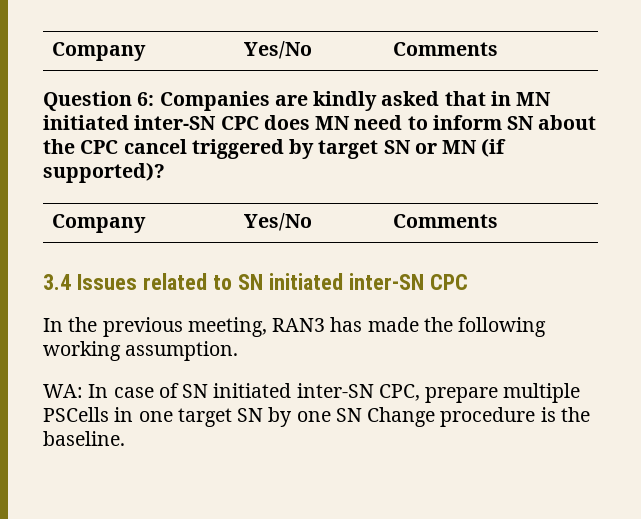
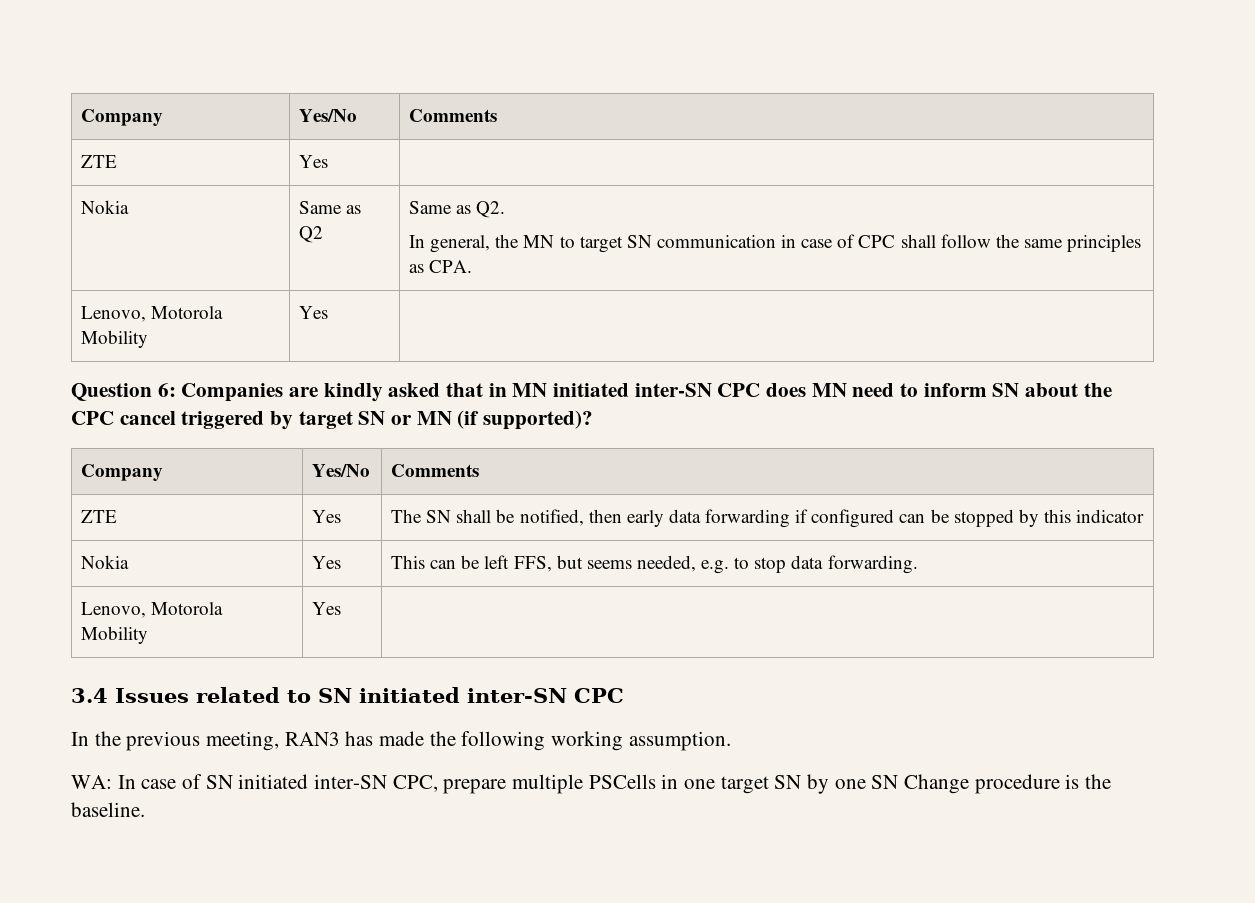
[51,42,146,61] [243,41,312,59] [392,42,498,56] Company | Yes/No | Comments -> [80,109,163,126] [298,109,357,122] [408,109,497,122] [80,155,117,168] [298,155,328,168] [80,200,129,214] [298,201,362,214] [298,226,323,243] [408,201,506,218] [408,234,1142,253] [408,260,473,273] [80,306,224,322] [80,330,148,348] [298,306,328,319] Company | Yes/No | Comments // ZTE | Yes | // Nokia | Same as Q2 | Same as Q2. // In general, the MN to target SN communication in case of CPC shall follow the same principles as CPA. // Lenovo, Motorola Mobility | Yes |
(498, 221) none -> [80,510,117,523] [311,510,341,523] [390,509,1145,528] [80,555,129,569] [311,556,341,569] [390,555,918,574] [80,602,224,618] [80,626,148,644] [311,602,341,615] // ZTE | Yes | The SN shall be notified, then early data forwarding if configured can be stopped by this indicator // Nokia | Yes | This can be left FFS, but seems needed, e.g. to stop data forwarding. // Lenovo, Motorola Mobility | Yes |

